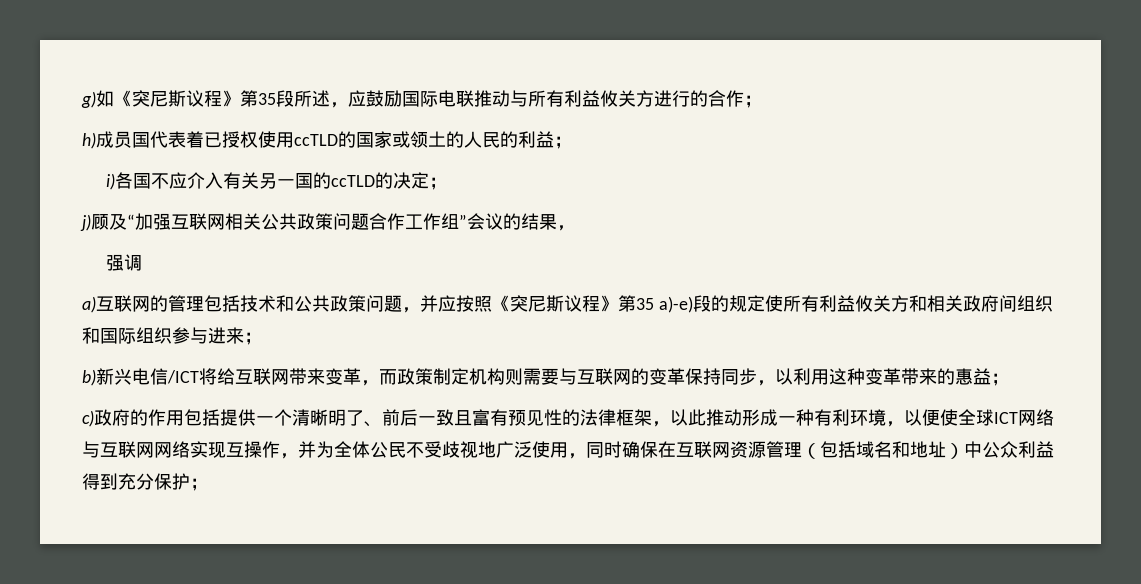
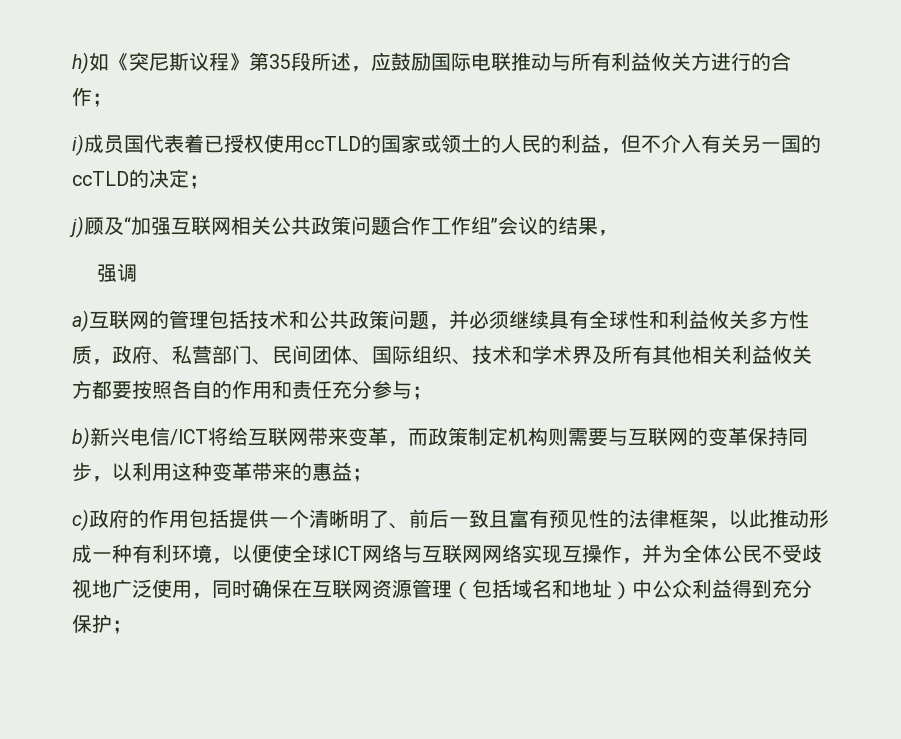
[81,91,96,108] g) -> [72,52,89,74] h)
[82,132,96,149] h) -> [72,134,84,156] i)
[554,136,572,149] [106,172,188,190] ； // i)各国不应 -> [601,134,661,154] ，但不
[438,295,1053,313] [82,327,244,344] 应按照《突尼斯议程》第35 a)-e)段的规定使所有利益攸关方和相关政府间组织和国际组织参与进来 -> [469,310,809,329] [72,345,812,365] [72,380,412,400] 必须继续具有全球性和利益攸关多方性质，政府、私营部门、民间团体、国际组织、技术和学术界及所有其他相关利益攸关方都要按照各自的作用和责任充分参与

